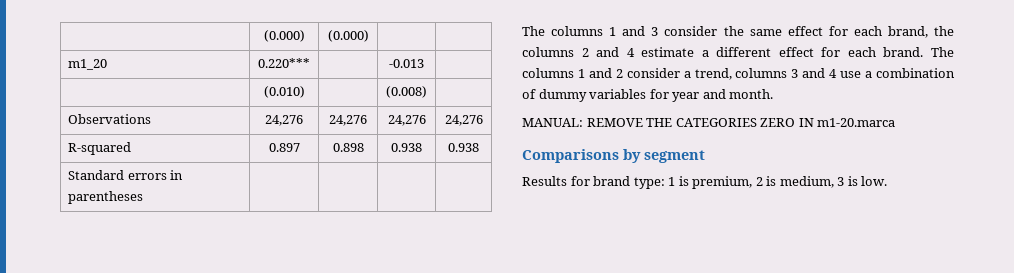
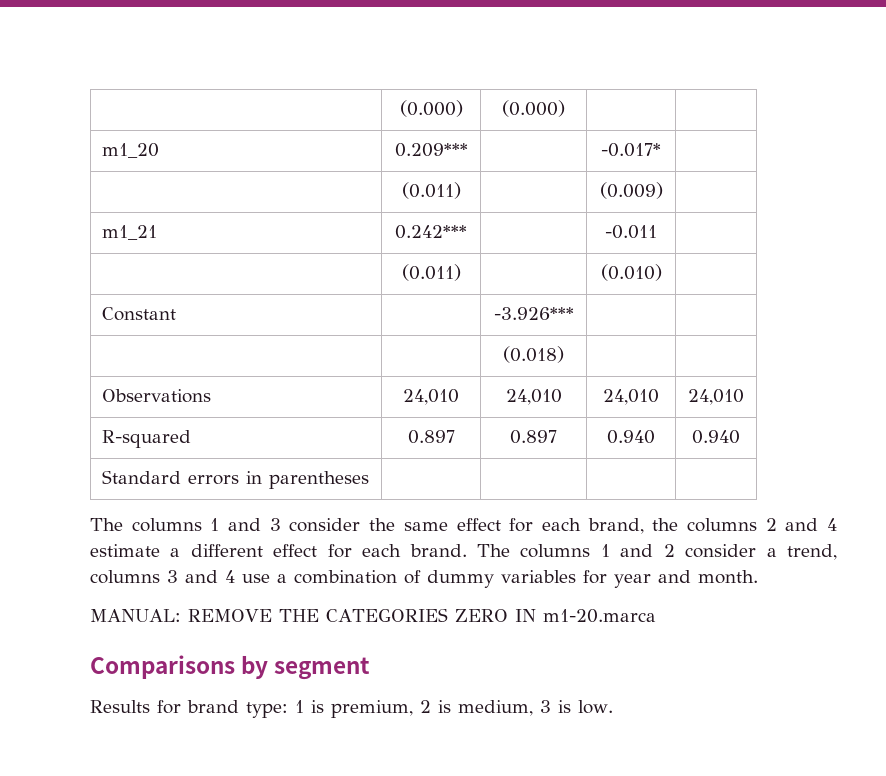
[258,58,310,68] [389,59,424,68] [263,86,305,98] [386,86,427,98] [68,114,152,124] [265,115,303,126] [329,115,367,126] [387,115,426,126] [444,115,483,126] 0.220*** | | -0.013 | // | (0.010) | | (0.008) | // Observations | 24,276 | 24,276 | 24,276 | 24,276 -> [394,143,468,157] [601,143,661,157] [401,182,461,199] [599,182,663,199] [102,225,158,240] [395,225,467,239] [605,225,657,239] [401,264,461,281] [600,264,662,281] [102,307,177,321] [493,307,574,320] [503,346,564,363] [102,389,212,403] [403,389,459,405] [505,389,562,405] [603,389,659,405] [688,389,744,405] 0.209*** | | -0.017* | // | (0.011) | | (0.009) | // m1_21 | 0.242*** | | -0.011 | // | (0.011) | | (0.010) | // Constant | | -3.926*** | | // | | (0.018) | | // Observations | 24,010 | 24,010 | 24,010 | 24,010
[332,143,364,152] [391,143,422,152] [448,143,479,152] 0.898 | 0.938 | 0.938 -> [510,430,557,444] [607,430,655,444] [692,430,740,444] 0.897 | 0.940 | 0.940

